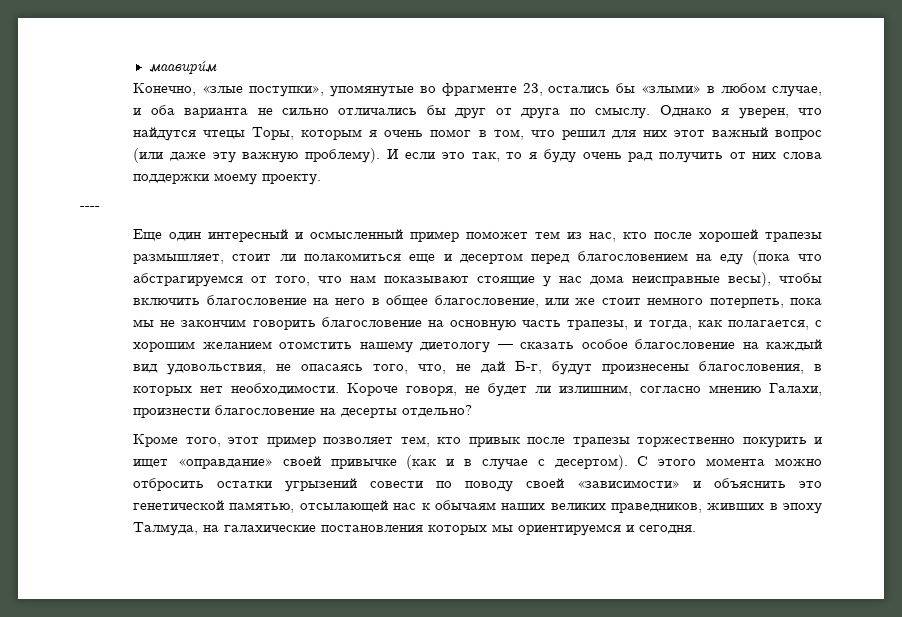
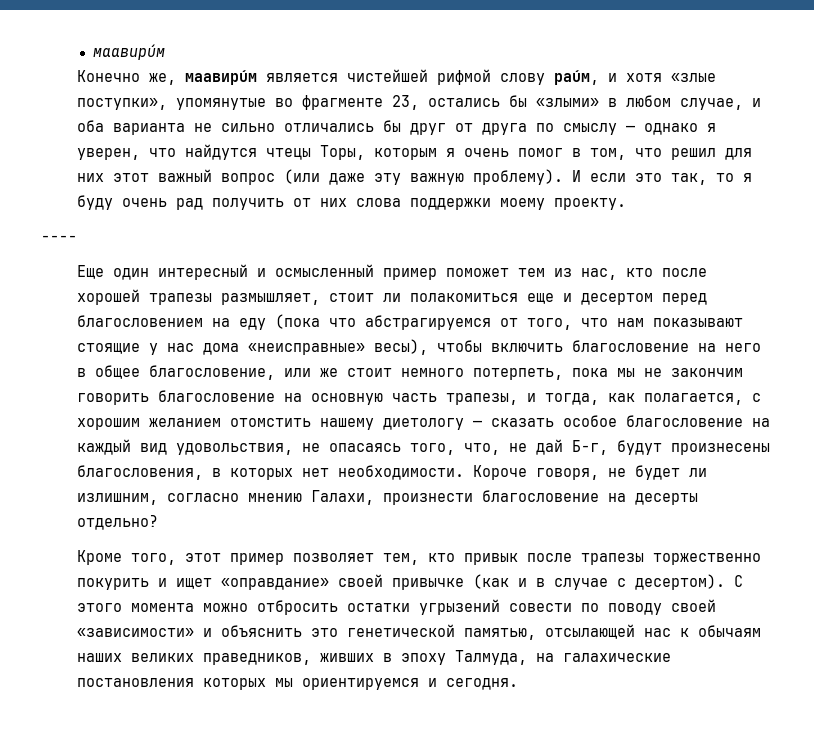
[133,83,197,96] Конечно, -> [76,69,662,85] Конечно же, маавирúм является чистейшей рифмой слову раúм, и хотя
[595,105,712,119] смыслу. Однако -> [562,123,698,135] смыслу — однако
[632,276,721,286] неисправные -> [247,343,365,355] «неисправные»

